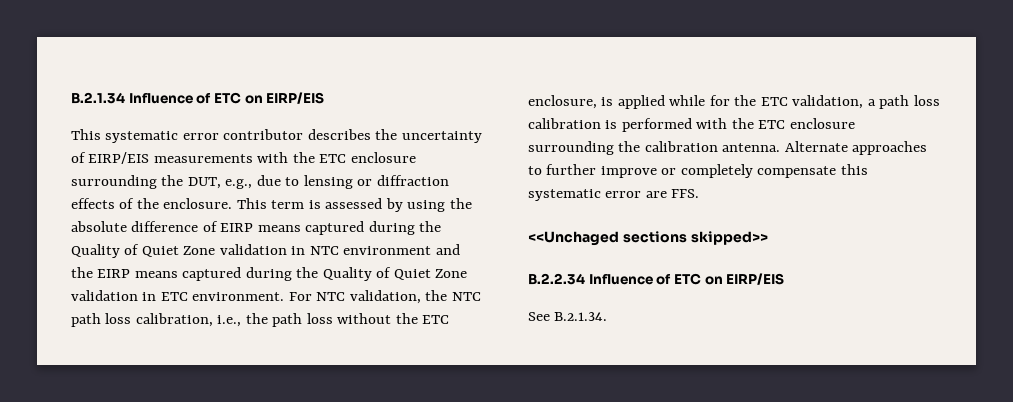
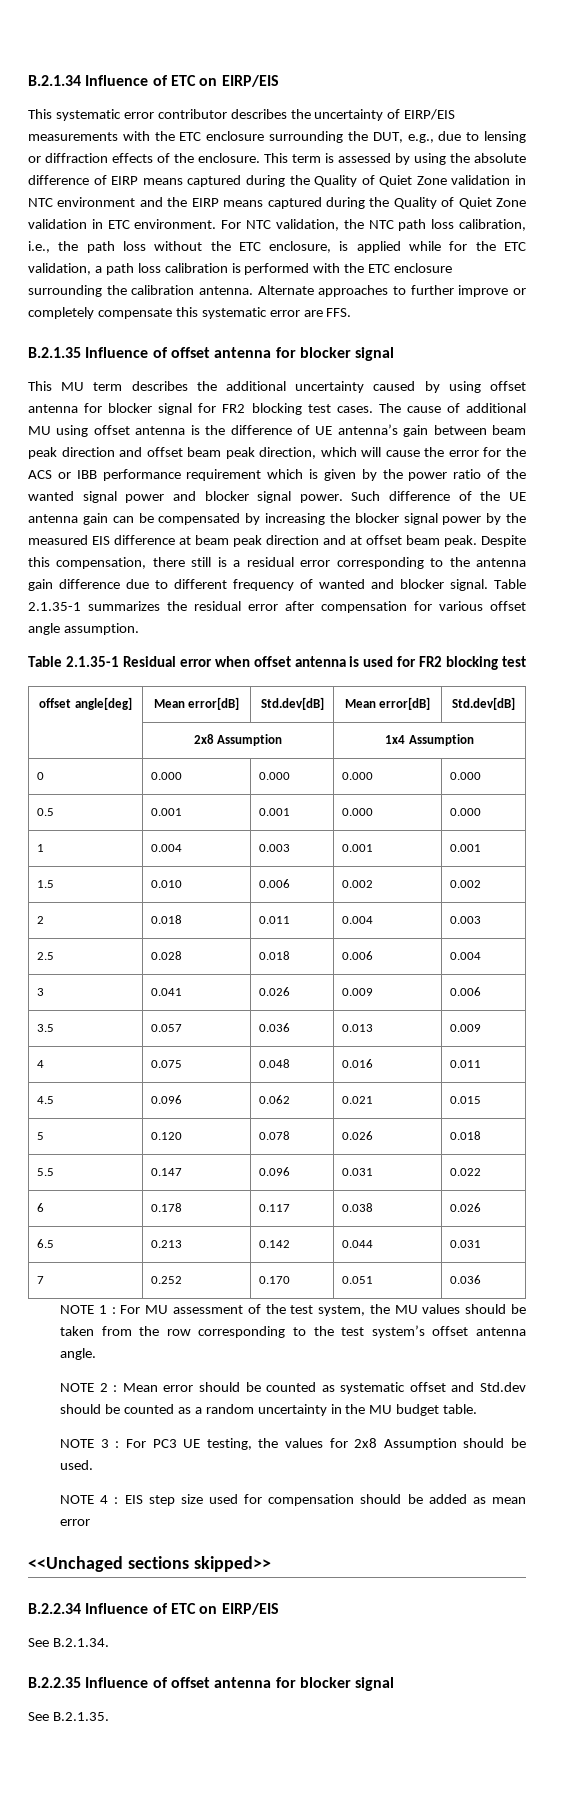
(700, 193) none -> [28,347,395,361] [28,381,526,393] [28,403,526,415] [28,424,527,437] [28,447,527,459] [28,469,527,481] [28,491,526,503] [28,513,526,525] [28,535,526,547] [28,557,526,569] [28,579,526,591] [28,601,526,613] [28,623,139,635] [28,656,526,670] [39,697,132,710] [153,697,240,710] [260,697,324,710] [344,697,431,710] [452,697,515,710] [193,734,283,746] [385,734,474,746] [36,772,44,780] [150,772,182,780] [258,772,290,780] [341,772,373,780] [449,772,481,780] [36,808,54,816] [150,808,182,816] [258,808,290,816] [341,808,373,816] [449,808,481,816] [36,844,44,852] [150,844,182,852] [258,844,290,852] [341,844,373,852] [449,844,481,852] [36,880,54,888] [150,880,182,888] [258,879,290,888] [341,880,373,888] [449,880,481,888] [36,916,44,924] [150,915,182,924] [258,916,290,924] [341,916,373,924] [449,916,481,924] [36,952,54,960] [150,951,182,960] [258,951,290,960] [341,951,373,960] [449,952,481,960] [36,988,44,996] [150,988,182,996] [258,987,290,996] [341,988,373,996] [449,987,481,996] [36,1024,54,1032] [150,1024,182,1032] [258,1023,290,1032] [341,1024,373,1032] [449,1024,481,1032] [36,1060,44,1068] [150,1060,182,1068] [258,1059,290,1068] [341,1059,373,1068] [449,1060,481,1068] [36,1096,54,1104] [150,1095,182,1104] [258,1095,290,1104] [341,1096,373,1104] [449,1096,481,1104] [36,1132,44,1140] [150,1132,182,1140] [258,1131,290,1140] [341,1131,373,1140] [449,1131,481,1140] [36,1168,54,1176] [150,1168,182,1176] [258,1167,290,1176] [341,1168,373,1176] [449,1168,481,1176] [36,1203,44,1212] [150,1203,182,1212] [258,1204,290,1212] [341,1203,373,1212] [449,1203,481,1212] [36,1239,54,1248] [150,1240,182,1248] [258,1240,290,1248] [341,1240,373,1248] [449,1240,481,1248] [36,1276,44,1284] [150,1276,182,1284] [258,1276,290,1284] [341,1276,373,1284] [449,1275,481,1284] [60,1304,526,1316] [60,1325,526,1338] [60,1348,97,1360] [60,1382,526,1394] [60,1404,478,1416] [60,1438,526,1450] [60,1460,94,1470] [60,1494,527,1506] [60,1519,91,1526] // B.2.1.35 Influence of offset antenna for blocker signal // This MU term describes the additional uncertainty caused by using offset antenna for blocker signal for FR2 blocking test cases. The cause of additional MU using offset antenna is the difference of UE antenna’s gain between beam peak direction and offset beam peak direction, which will cause the error for the ACS or IBB performance requirement which is given by the power ratio of the wanted signal power and blocker signal power. Such difference of the UE antenna gain can be compensated by increasing the blocker signal power by the measured EIS difference at beam peak direction and at offset beam peak. Despite this compensation, there still is a residual error corresponding to the antenna gain difference due to different frequency of wanted and blocker signal. Table 2.1.35-1 summarizes the residual error after compensation for various offset angle assumption. // Table 2.1.35-1 Residual error when offset antenna is used for FR2 blocking test // offset angle[deg] | Mean error[dB] | Std.dev[dB] | Mean error[dB] | Std.dev[dB] // | 2x8 Assumption | 1x4 Assumption // 0 | 0.000 | 0.000 | 0.000 | 0.000 // 0.5 | 0.001 | 0.001 | 0.000 | 0.000 // 1 | 0.004 | 0.003 | 0.001 | 0.001 // 1.5 | 0.010 | 0.006 | 0.002 | 0.002 // 2 | 0.018 | 0.011 | 0.004 | 0.003 // 2.5 | 0.028 | 0.018 | 0.006 | 0.004 // 3 | 0.041 | 0.026 | 0.009 | 0.006 // 3.5 | 0.057 | 0.036 | 0.013 | 0.009 // 4 | 0.075 | 0.048 | 0.016 | 0.011 // 4.5 | 0.096 | 0.062 | 0.021 | 0.015 // 5 | 0.120 | 0.078 | 0.026 | 0.018 // 5.5 | 0.147 | 0.096 | 0.031 | 0.022 // 6 | 0.178 | 0.117 | 0.038 | 0.026 // 6.5 | 0.213 | 0.142 | 0.044 | 0.031 // 7 | 0.252 | 0.170 | 0.051 | 0.036 // NOTE 1 : For MU assessment of the test system, the MU values should be taken from the row corresponding to the test system’s offset antenna angle. // NOTE 2 : Mean error should be counted as systematic offset and Std.dev should be counted as a random uncertainty in the MU budget table. // NOTE 3 : For PC3 UE testing, the values for 2x8 Assumption should be used. // NOTE 4 : EIS step size used for compensation should be added as mean error
(608, 316) none -> [28,1677,395,1691] [28,1712,109,1721] // B.2.2.35 Influence of offset antenna for blocker signal // See B.2.1.35.

